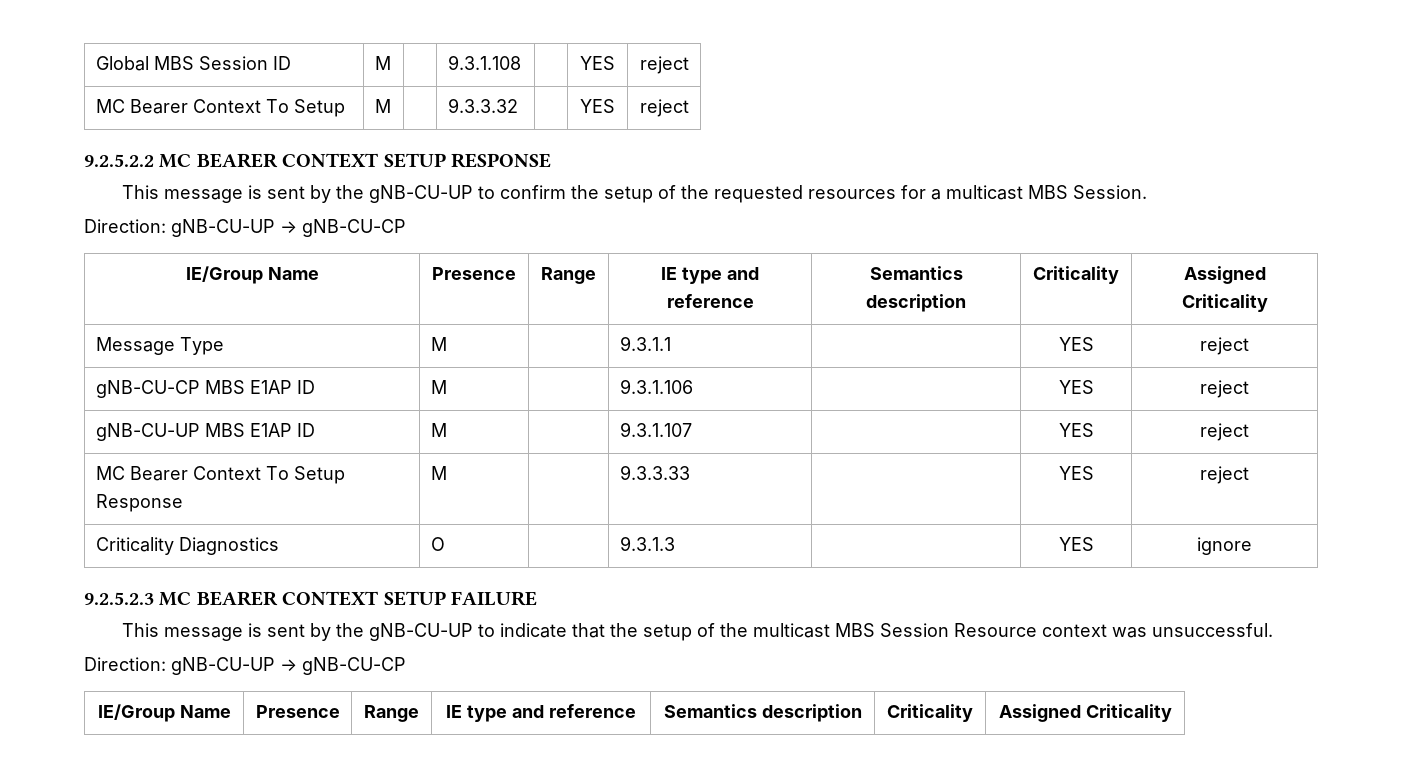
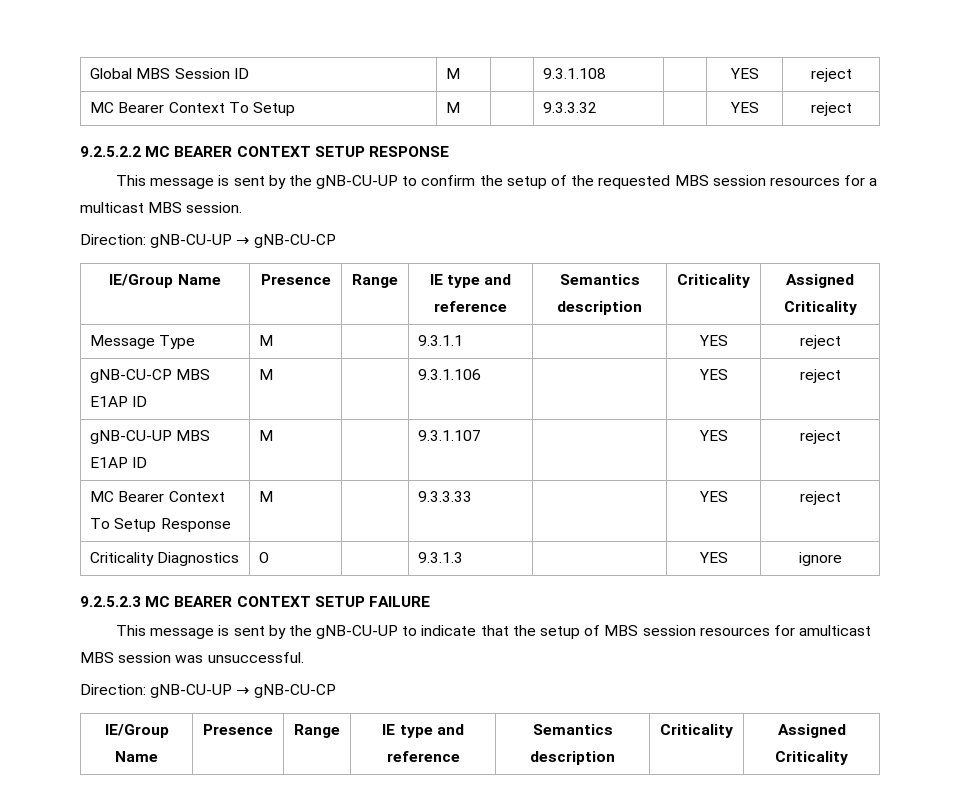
(804, 194) none -> [674,175,766,186] MBS session
[1073,185,1148,199] Session. -> [186,202,243,213] session.
[720,623,1108,638] the multicast MBS Session Resource context -> [604,625,872,636] [80,652,172,663] MBS session resources for amulticast MBS session

